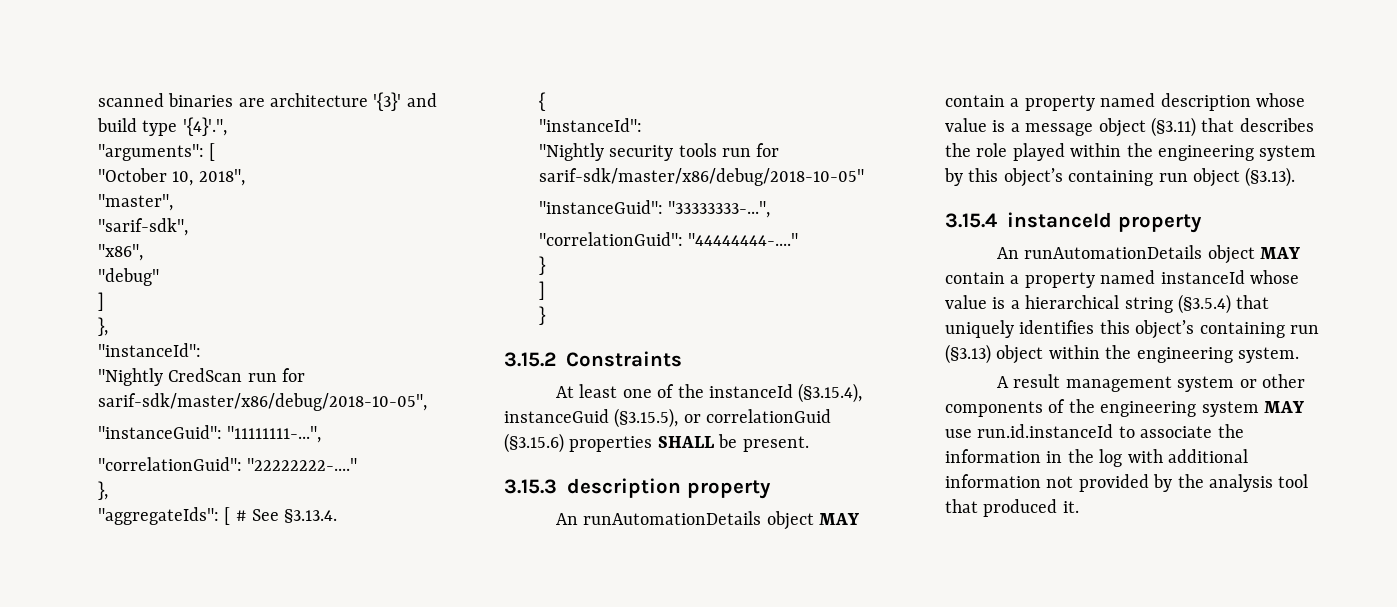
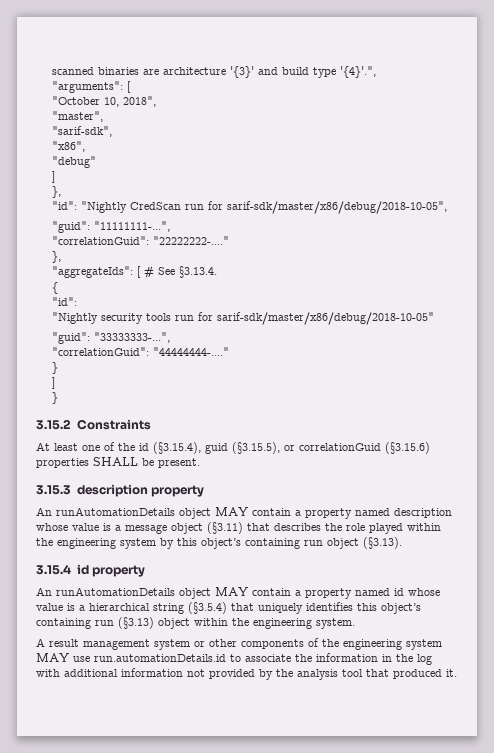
[97,343,201,357] "instanceId": // -> [52,201,78,210] "id":
[97,425,222,439] "instanceGuid": -> [52,221,91,233] "guid":
[538,118,642,132] "instanceId": -> [52,297,78,306] "id":
[538,200,663,214] "instanceGuid": -> [52,332,91,344] "guid":
[708,383,863,403] [504,409,609,423] instanceId (§3.15.4), instanceGuid -> [139,442,228,454] id (§3.15.4), guid
[1007,212,1202,233] [996,245,1301,264] [945,270,1245,288] instanceId property // An runAutomationDetails object MAY contain a property named instanceId -> [76,564,145,577] [36,587,404,599] id property // An runAutomationDetails object MAY contain a property named id
[977,424,1114,438] run.id.instanceId -> [94,654,226,662] run.automationDetails.id

